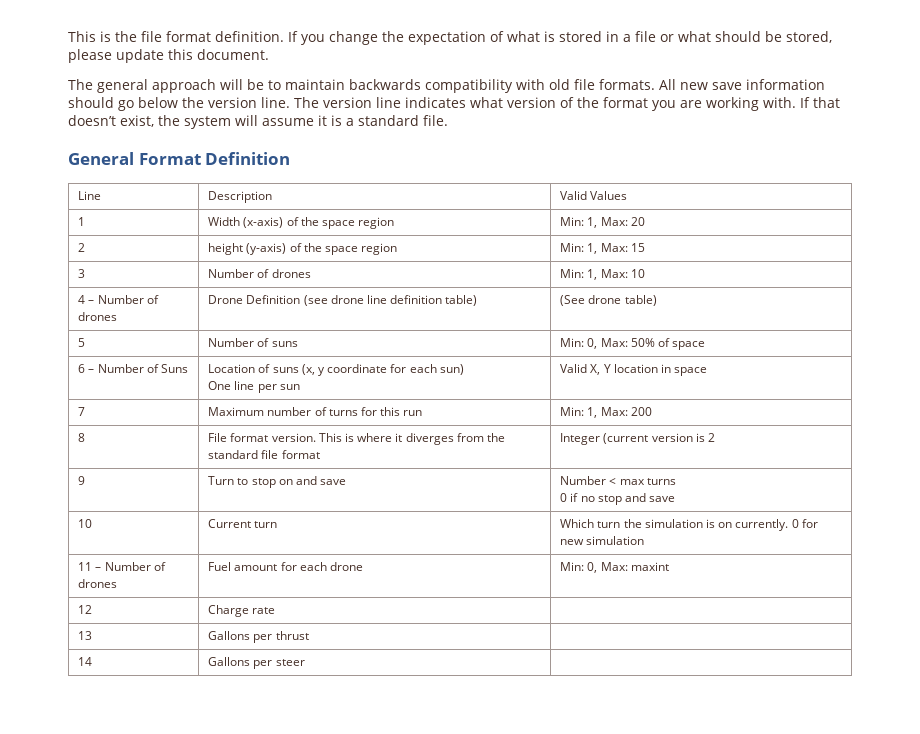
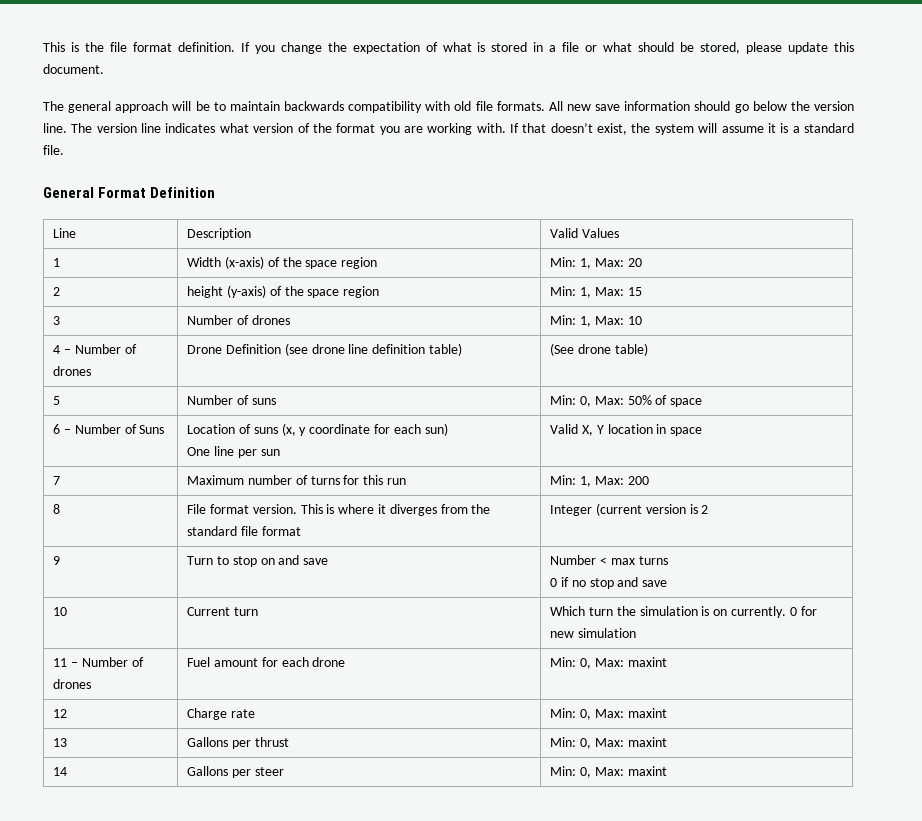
(276, 610) none -> [550,708,667,720] Min: 0, Max: maxint
(309, 635) none -> [550,737,667,749] Min: 0, Max: maxint
(305, 662) none -> [550,766,667,778] Min: 0, Max: maxint

